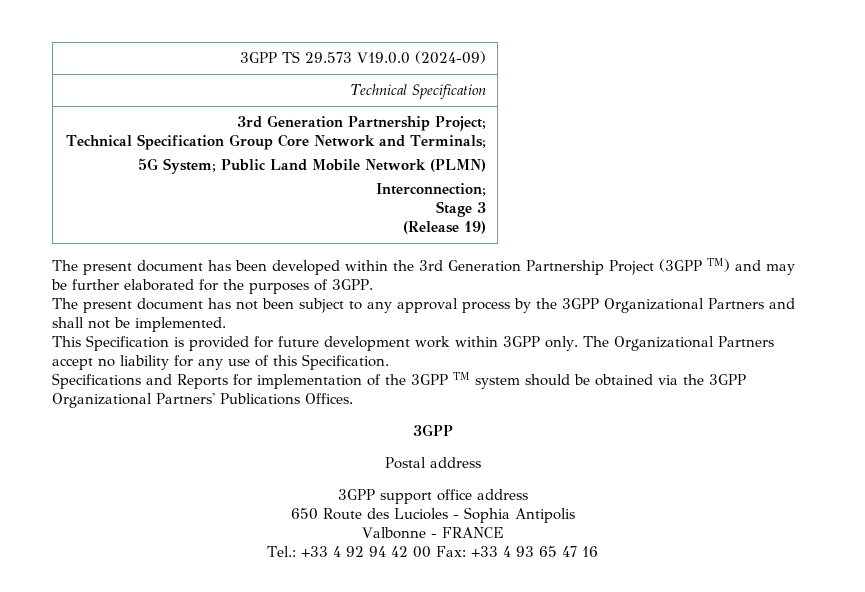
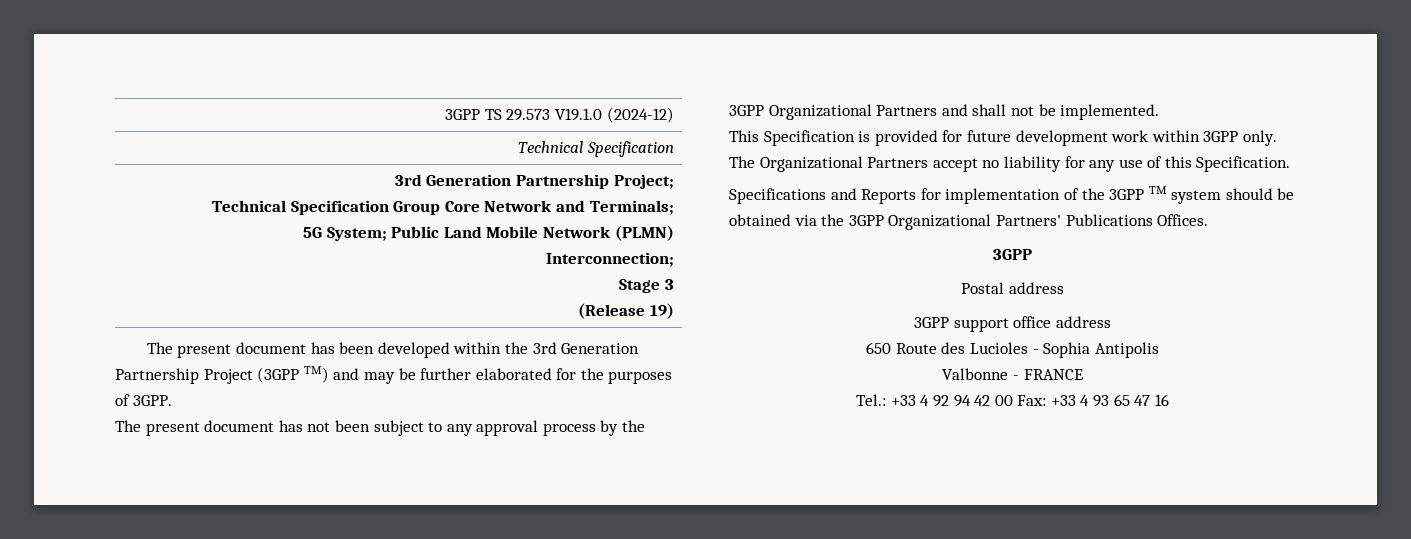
[357,51,487,64] V19.0.0 (2024-09) -> [554,107,674,123] V19.1.0 (2024-12)

